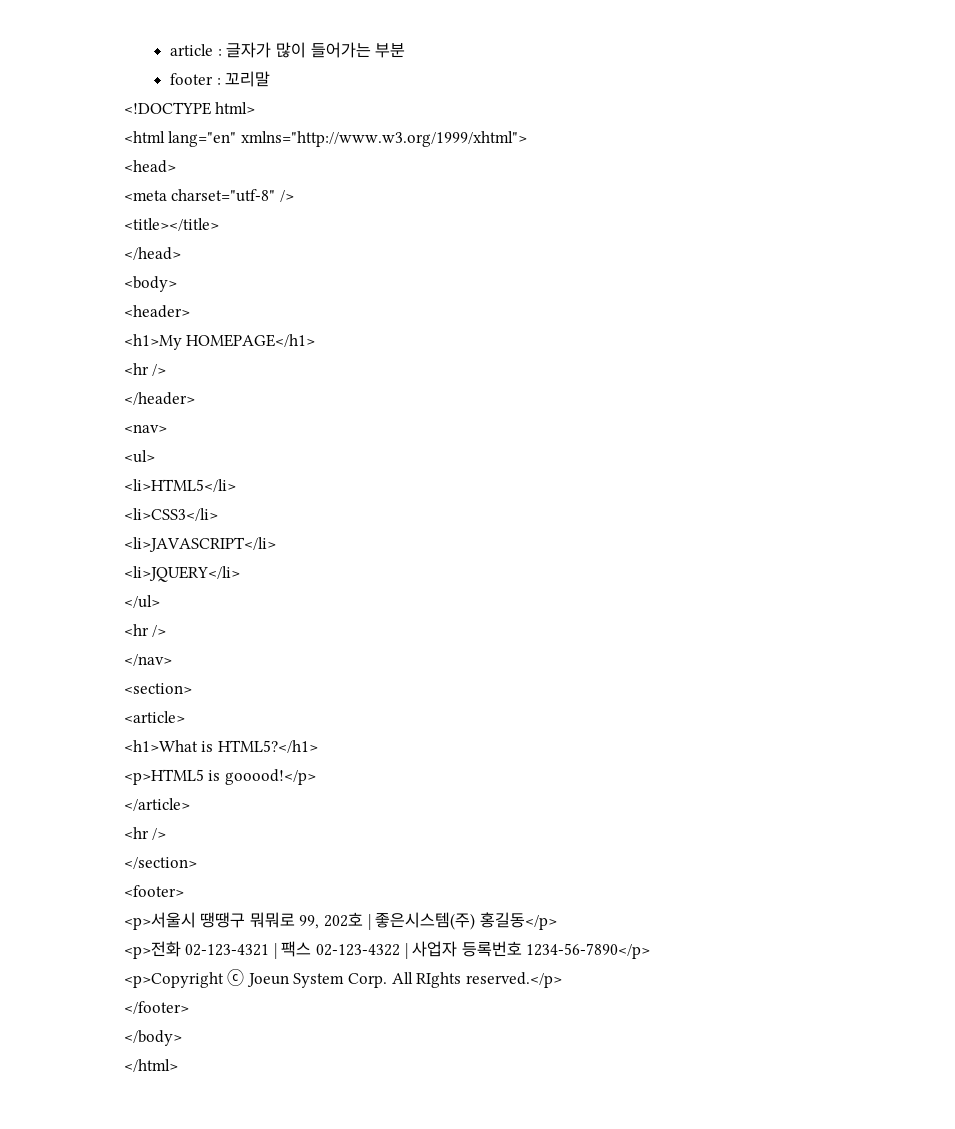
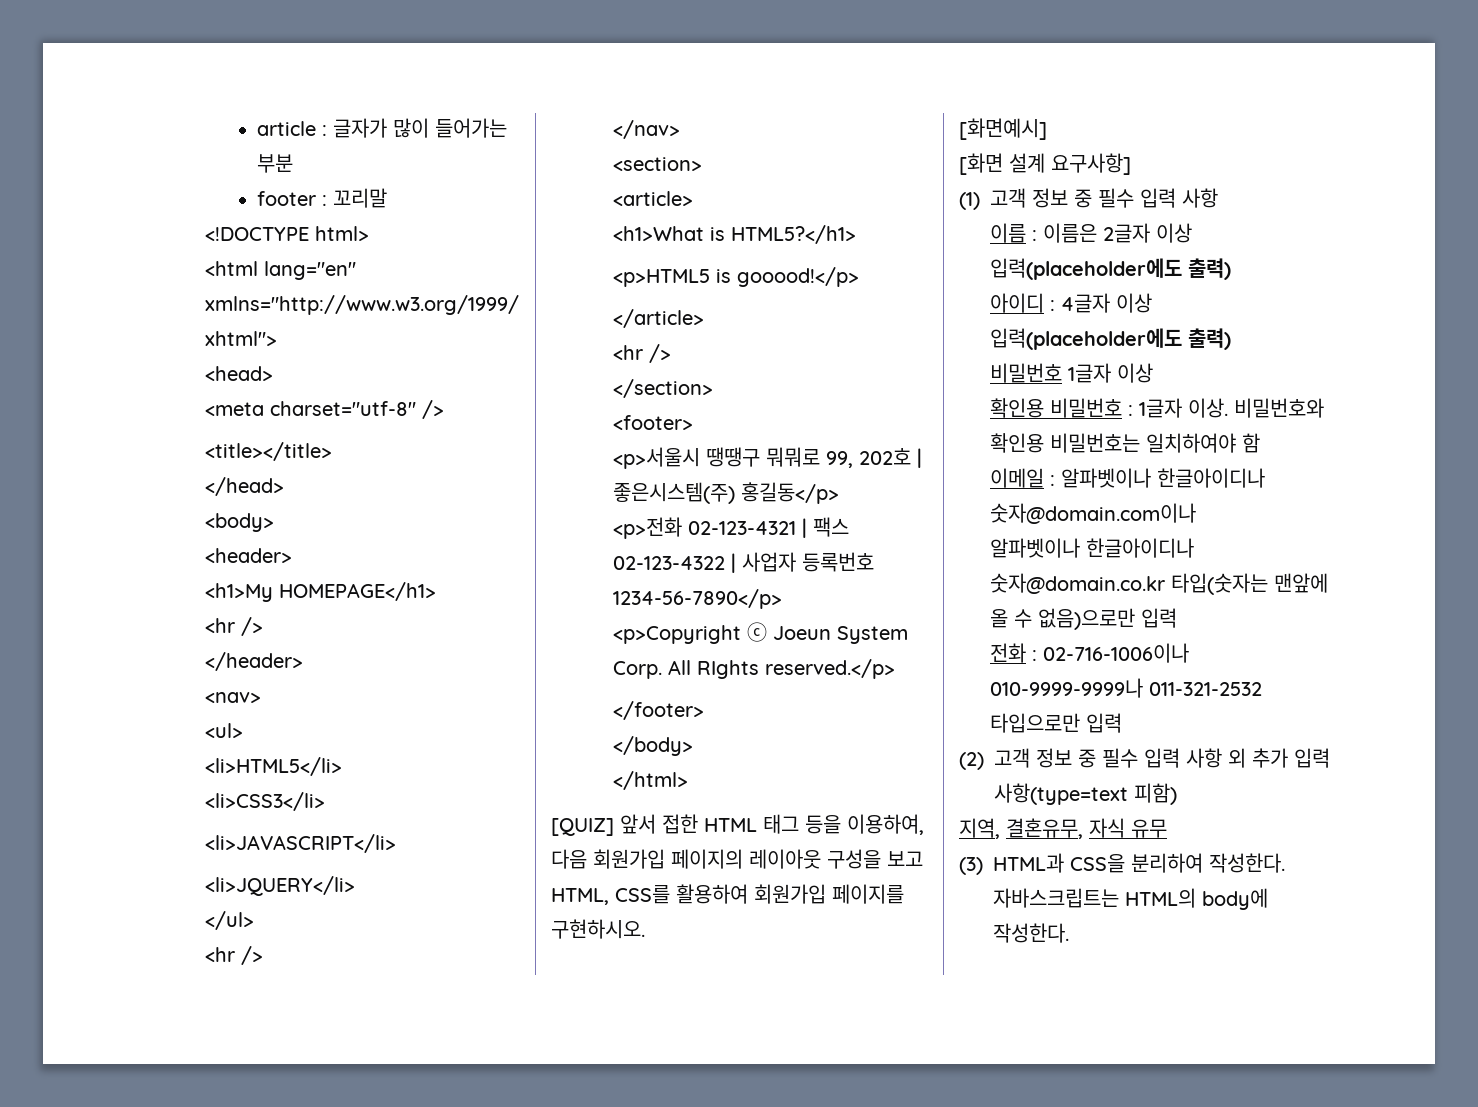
(178, 1065) none -> [551,814,924,836] [551,849,923,869] [551,884,904,905] [551,919,645,939] [959,118,1047,140] [959,153,1131,175] [959,188,1218,210] [989,223,1192,243] [989,258,1231,280] [989,293,1152,313] [989,328,1231,350] [989,363,1153,383] [989,398,1324,418] [989,433,1260,453] [989,468,1265,488] [989,503,1196,524] [989,538,1194,558] [989,573,1328,595] [989,608,1177,630] [989,643,1189,663] [989,678,1262,698] [989,713,1122,733] [959,748,1330,770] [994,783,1177,805] [959,818,1167,839] [959,853,1285,875] [993,888,1268,910] [993,923,1069,943] // [QUIZ] 앞서 접한 HTML 태그 등을 이용하여, 다음 회원가입 페이지의 레이아웃 구성을 보고 HTML, CSS를 활용하여 회원가입 페이지를 구현하시오. // [화면예시] // [화면 설계 요구사항] // (1) 고객 정보 중 필수 입력 사항 // 이름 : 이름은 2글자 이상 입력(placeholder에도 출력) // 아이디 : 4글자 이상 입력(placeholder에도 출력) // 비밀번호 1글자 이상 // 확인용 비밀번호 : 1글자 이상. 비밀번호와 확인용 비밀번호는 일치하여야 함 // 이메일 : 알파벳이나 한글아이디나 숫자@domain.com이나 // 알파벳이나 한글아이디나 숫자@domain.co.kr 타입(숫자는 맨앞에 올 수 없음)으로만 입력 // 전화 : 02-716-1006이나 010-9999-9999나 011-321-2532 타입으로만 입력 // (2) 고객 정보 중 필수 입력 사항 외 추가 입력 사항(type=text 피함) // 지역, 결혼유무, 자식 유무 // (3) HTML과 CSS을 분리하여 작성한다. 자바스크립트는 HTML의 body에 작성한다.

